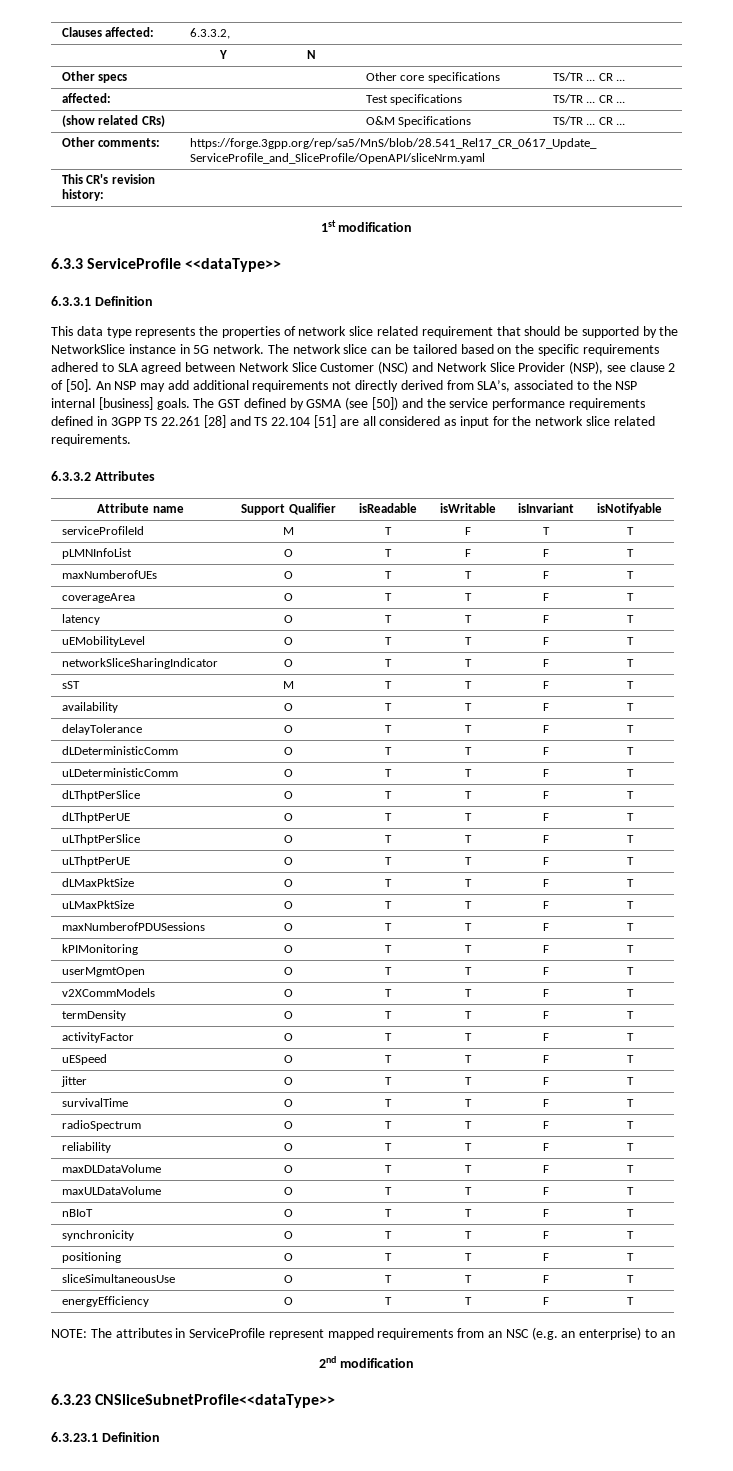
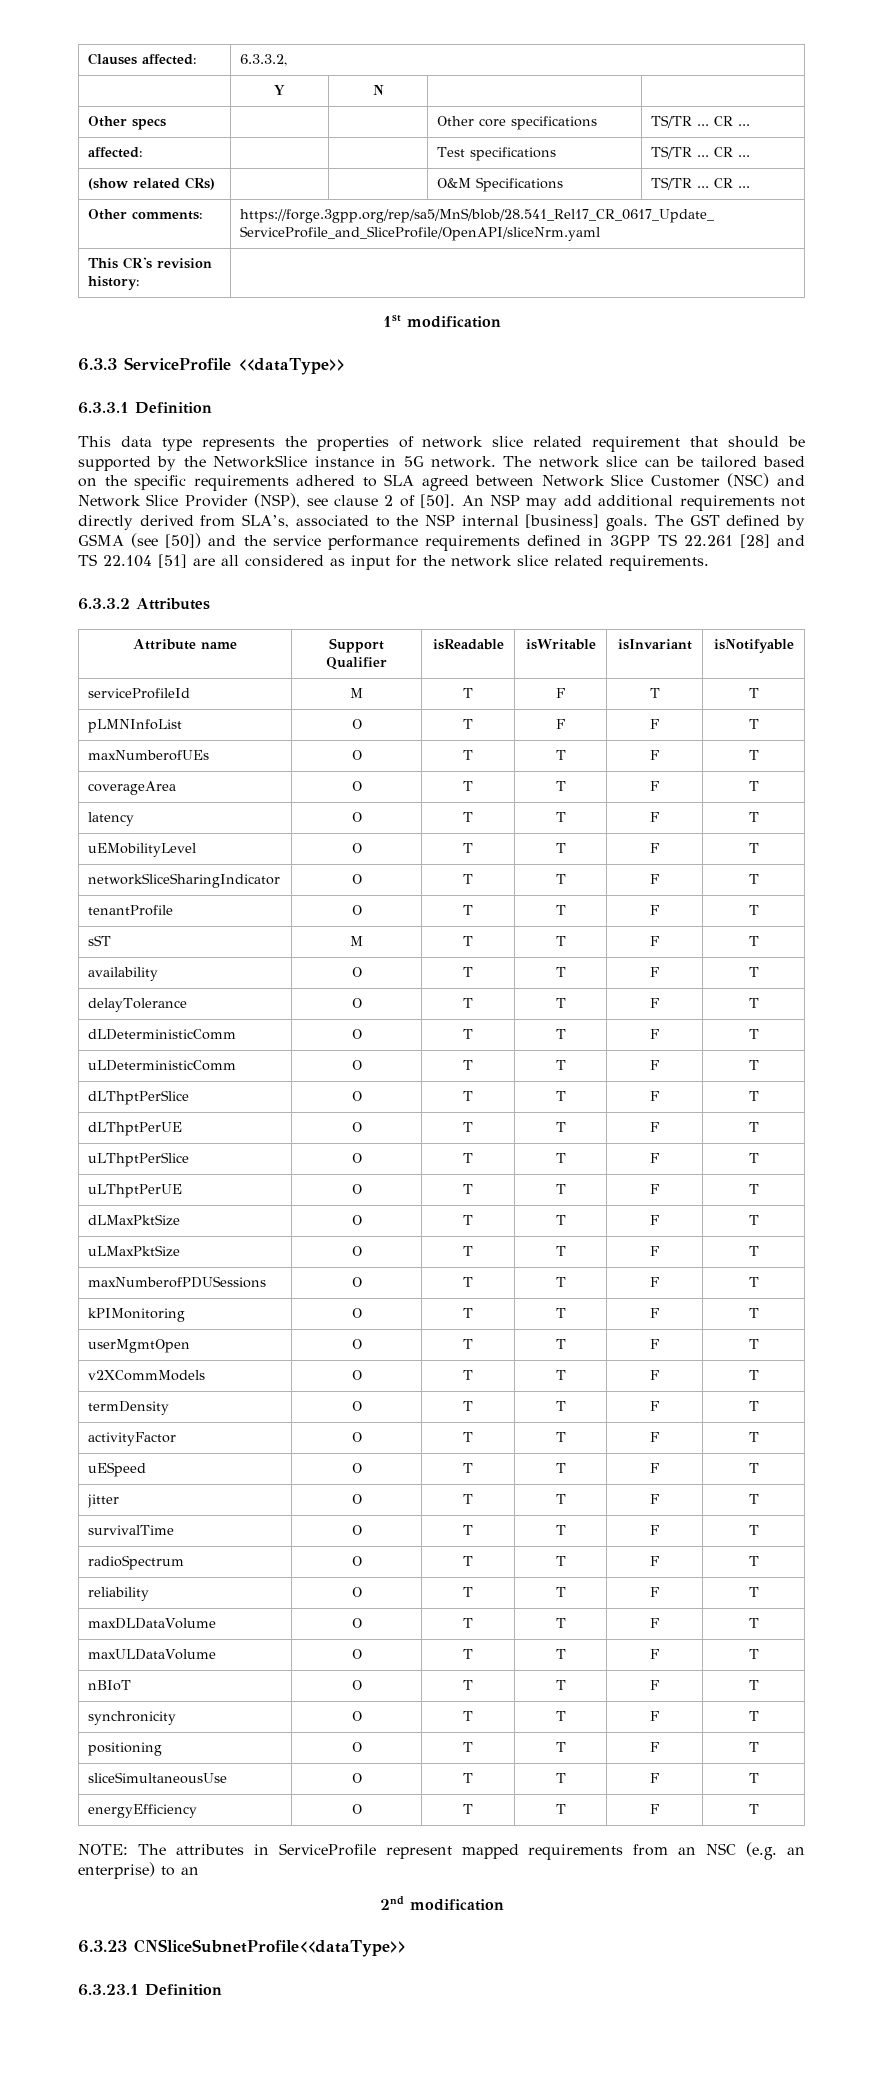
(634, 663) none -> [88,905,174,916] [351,905,362,915] [463,905,473,915] [555,905,566,915] [650,905,660,915] [748,905,759,915] // tenantProfile | O | T | T | F | T

